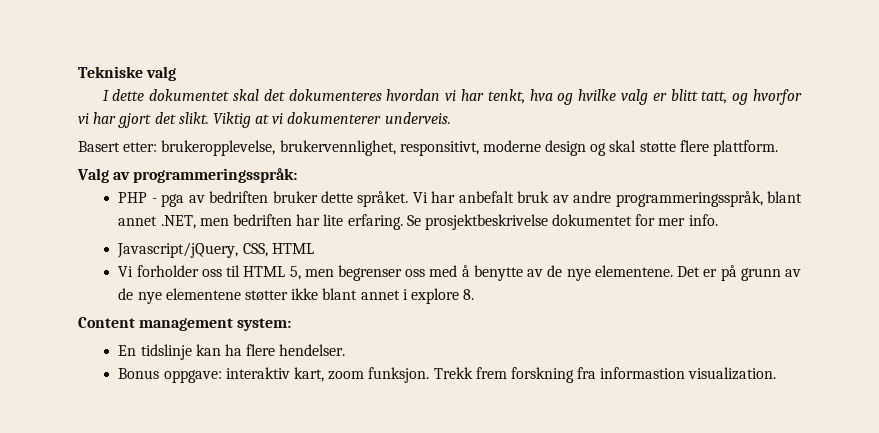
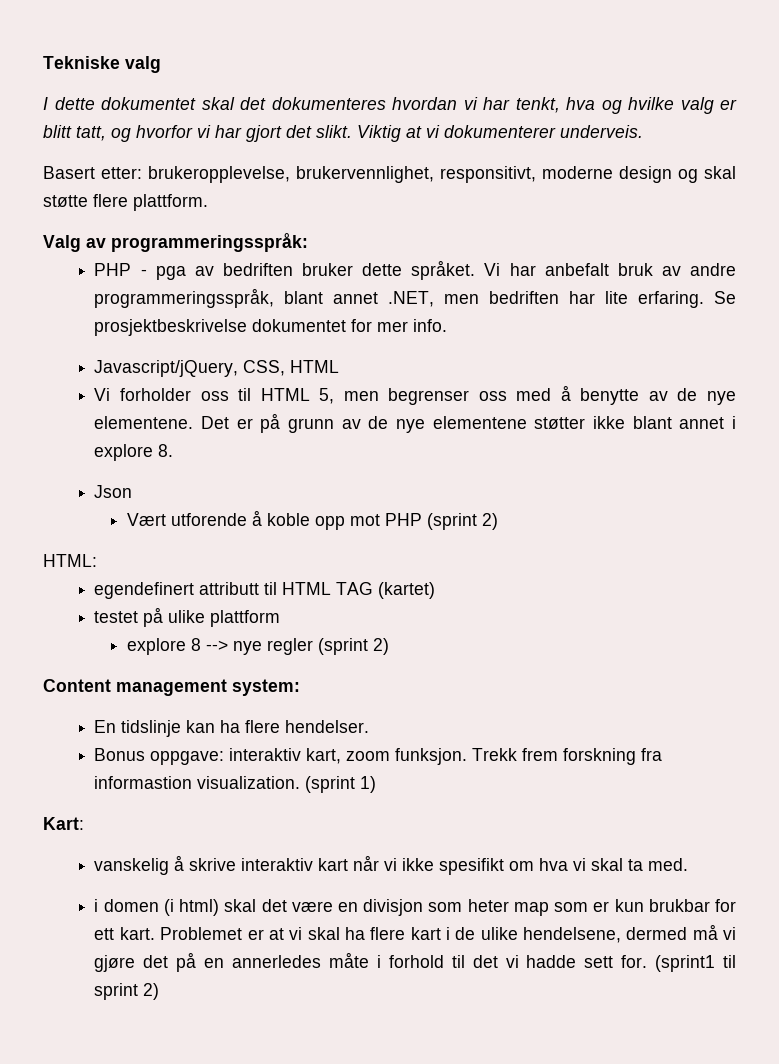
(475, 294) none -> [94,485,133,498] [126,510,498,530] [43,554,97,567] [94,582,436,599] [94,607,281,627] [126,638,389,655] // Json // Vært utforende å koble opp mot PHP (sprint 2) // HTML: // egendefinert attributt til HTML TAG (kartet) // testet på ulike plattform // explore 8 --> nye regler (sprint 2)
(777, 373) none -> [305,776,377,793] [43,817,84,830] [94,855,689,875] [94,899,736,916] [94,924,736,943] [94,952,736,972] [94,983,160,1000] (sprint 1) // Kart: // vanskelig å skrive interaktiv kart når vi ikke spesifikt om hva vi skal ta med. // i domen (i html) skal det være en divisjon som heter map som er kun brukbar for ett kart. Problemet er at vi skal ha flere kart i de ulike hendelsene, dermed må vi gjøre det på en annerledes måte i forhold til det vi hadde sett for. (sprint1 til sprint 2)

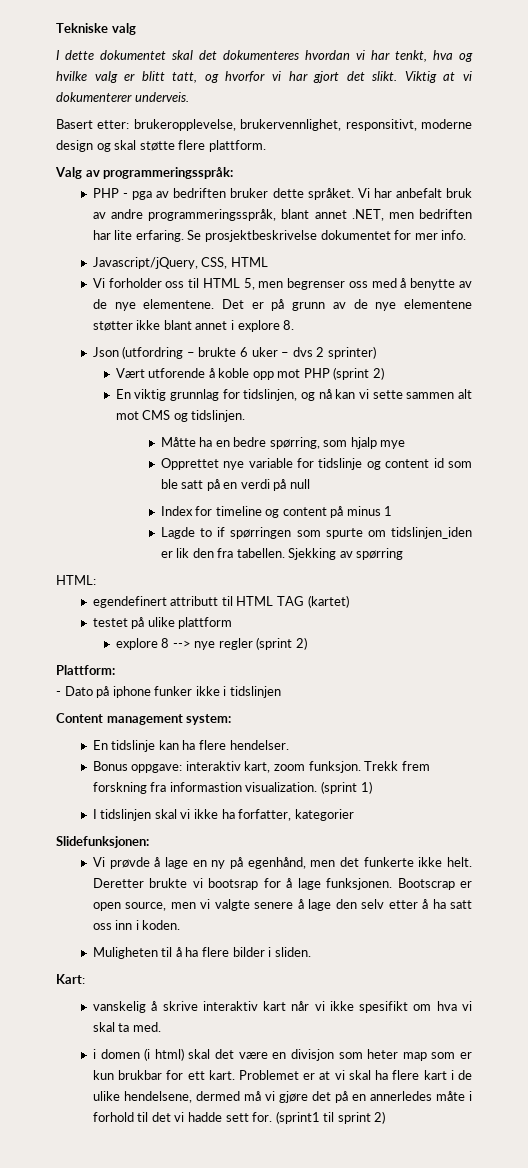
(133, 491) none -> [122,346,376,359] (utfordring – brukte 6 uker – dvs 2 sprinter)
(498, 521) none -> [115,389,473,401] [115,410,246,422] [160,437,406,449] [160,458,472,470] [160,479,310,491] [160,506,393,518] [160,527,473,539] [160,548,404,560] // En viktig grunnlag for tidslinjen, og nå kan vi sette sammen alt mot CMS og tidslinjen. // Måtte ha en bedre spørring, som hjalp mye // Opprettet nye variable for tidslinje og content id som ble satt på en verdi på null // Index for timeline og content på minus 1 // Lagde to if spørringen som spurte om tidslinjen_iden er lik den fra tabellen. Sjekking av spørring
(389, 646) none -> [56,665,115,675] [56,686,281,698] // Plattform: // - Dato på iphone funker ikke i tidslinjen
(377, 784) none -> [92,809,354,821] [56,836,149,848] [92,857,473,869] [92,878,472,890] [92,899,473,911] [92,920,181,930] [92,947,311,959] // I tidslinjen skal vi ikke ha forfatter, kategorier // Slidefunksjonen: // Vi prøvde å lage en ny på egenhånd, men det funkerte ikke helt. Deretter brukte vi bootsrap for å lage funksjonen. Bootscrap er open source, men vi valgte senere å lage den selv etter å ha satt oss inn i koden. // Muligheten til å ha flere bilder i sliden.

